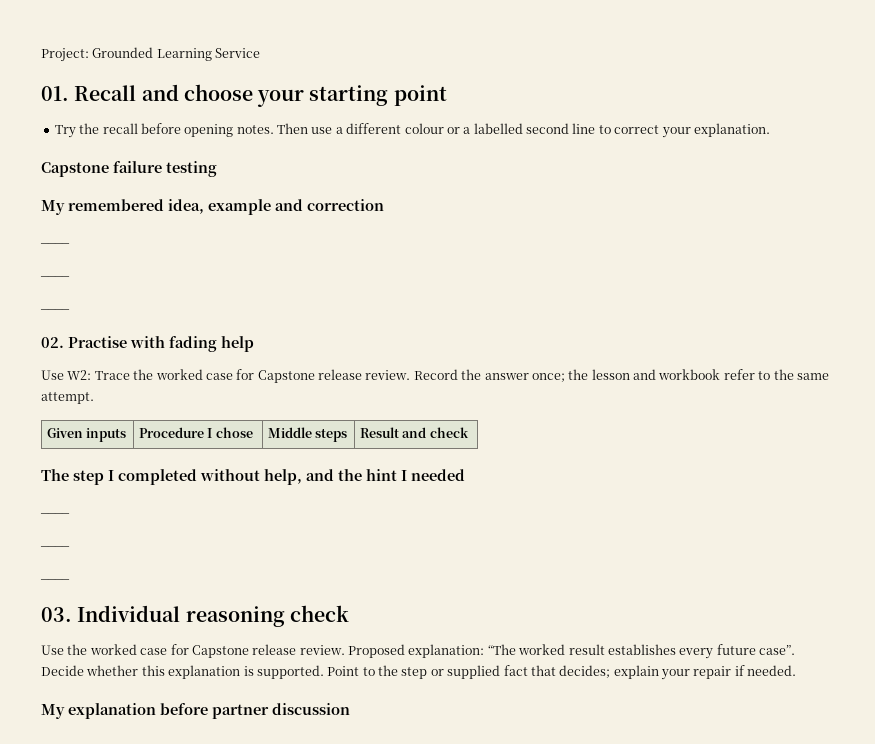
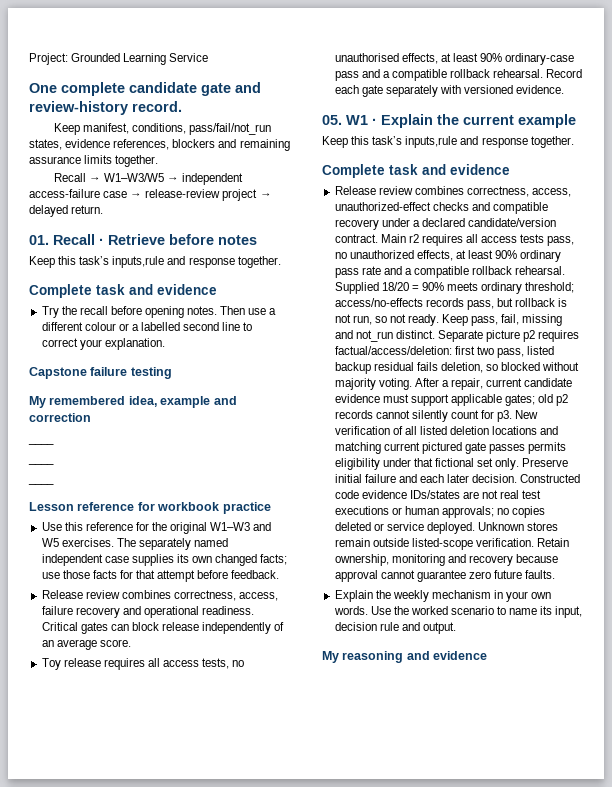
[41,84,447,107] 01. Recall and choose your starting point -> [29,82,261,96] [29,101,182,115] [54,123,272,135] [29,139,290,151] [29,155,159,167] [54,173,244,185] [29,189,272,201] [29,205,104,217] [29,234,257,245] [29,256,281,268] [29,284,217,298] One complete candidate gate and review-history record. // Keep manifest, conditions, pass/fail/not_run states, evidence references, blockers and remaining assurance limits together. // Recall → W1–W3/W5 → independent access-failure case → release-review project → delayed return. // 01. Recall · Retrieve before notes // Keep this task’s inputs,rule and response together. // Complete task and evidence
[41,336,254,352] [41,369,829,383] [41,392,94,404] [46,428,127,442] [138,427,253,438] [267,427,348,442] [359,427,469,438] [41,469,465,485] [40,513,70,514] [40,546,70,547] [40,579,70,580] [41,605,349,627] [41,644,795,659] [41,665,797,680] [41,703,350,719] 02. Practise with fading help // Use W2: Trace the worked case for Capstone release review. Record the answer once; the lesson and workbook refer to the same attempt. // Given inputs | Procedure I chose | Middle steps | Result and check // The step I completed without help, and the hint I needed // ____ // ____ // ____ // 03. Individual reasoning check // Use the worked case for Capstone release review. Proposed explanation: “The worked result establishes every future case”. Decide whether this explanation is supported. Point to the step or supplied fact that decides; explain your repair if needed. // My explanation before partner discussion -> [29,502,271,514] [41,522,272,534] [41,538,229,550] [41,554,288,566] [41,570,280,582] [41,590,279,601] [41,606,255,618] [41,622,285,634] [41,639,131,650] [41,658,245,670] [334,53,575,65] [334,69,583,81] [334,85,565,97] [322,114,576,128] [322,136,574,148] [322,164,510,178] [334,186,572,197] [334,202,548,214] [334,218,557,230] [334,234,575,246] [334,250,562,262] [334,266,566,278] [334,282,575,294] [334,298,568,310] [334,314,563,326] [334,330,580,342] [334,346,555,358] [334,362,580,374] [334,378,573,390] [334,394,569,406] [334,410,539,422] [334,426,559,435] [334,442,567,454] [334,458,569,470] [334,474,581,483] [334,490,542,499] [334,506,546,518] [334,522,559,534] [334,538,570,550] [334,554,559,566] [334,570,556,582] [334,590,552,602] [333,606,583,618] [334,622,456,634] [322,651,488,663] Lesson reference for workbook practice // Use this reference for the original W1–W3 and W5 exercises. The separately named independent case supplies its own changed facts; use those facts for that attempt before feedback. // Release review combines correctness, access, failure recovery and operational readiness. Critical gates can block release independently of an average score. // Toy release requires all access tests, no unauthorised effects, at least 90% ordinary-case pass and a compatible rollback rehearsal. Record each gate separately with versioned evidence. // 05. W1 · Explain the current example // Keep this task’s inputs,rule and response together. // Complete task and evidence // Release review combines correctness, access, unauthorized-effect checks and compatible recovery under a declared candidate/version contract. Main r2 requires all access tests pass, no unauthorized effects, at least 90% ordinary pass rate and a compatible rollback rehearsal. Supplied 18/20 = 90% meets ordinary threshold; access/no-effects records pass, but rollback is not run, so not ready. Keep pass, fail, missing and not_run distinct. Separate picture p2 requires factual/access/deletion: first two pass, listed backup residual fails deletion, so blocked without majority voting. After a repair, current candidate evidence must support applicable gates; old p2 records cannot silently count for p3. New verification of all listed deletion locations and matching current pictured gate passes permits eligibility under that fictional set only. Preserve initial failure and each later decision. Constructed code evidence IDs/states are not real test executions or human approvals; no copies deleted or service deployed. Unknown stores remain outside listed-scope verification. Retain ownership, monitoring and recovery because approval cannot guarantee zero future faults. // Explain the weekly mechanism in your own words. Use the worked scenario to name its input, decision rule and output. // My reasoning and evidence

